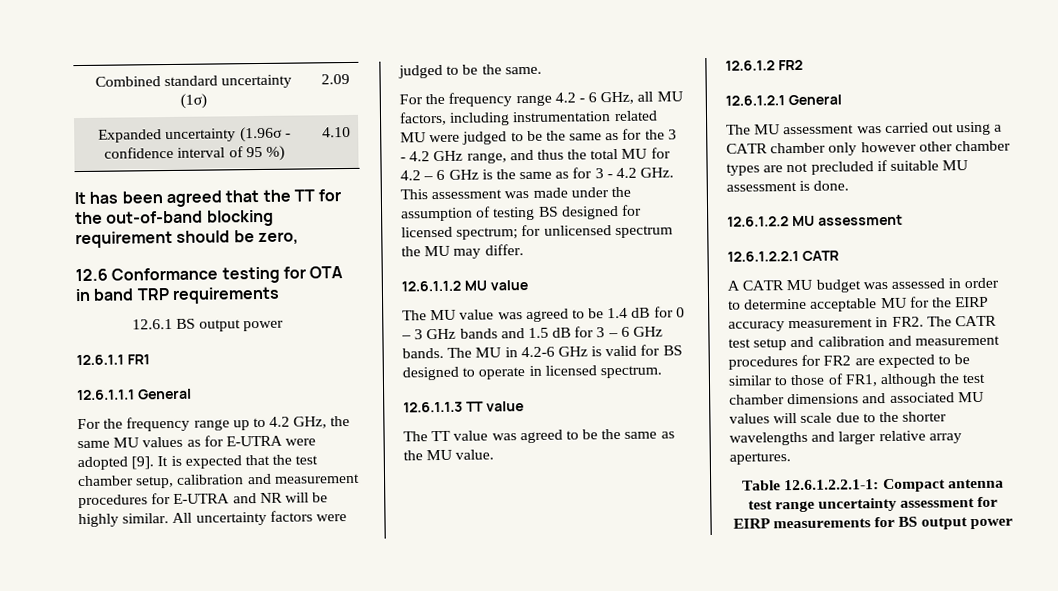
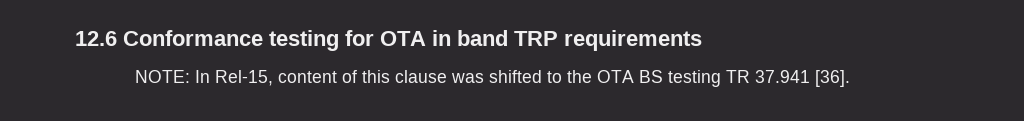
[94,74,293,89] [180,93,207,109] [321,73,350,85] [98,126,291,143] [104,145,285,161] [322,126,351,138] [74,189,342,208] [75,209,274,227] [75,230,299,249] Combined standard uncertainty (1σ) | 2.09 // Expanded uncertainty (1.96σ - confidence interval of 95 %) | 4.10 // It has been agreed that the TT for the out-of-band blocking requirement should be zero, // -> (75, 38) none
[131,318,285,332] [76,354,150,366] [77,388,192,401] [77,416,351,432] [77,435,317,449] [77,454,319,471] [77,473,360,489] [78,492,329,509] [78,510,347,528] [398,64,542,79] [399,91,683,107] [399,110,658,126] [400,128,677,145] [400,147,671,164] [400,167,675,181] [400,186,631,200] [401,204,642,222] [401,224,673,240] [401,244,524,259] [401,280,528,292] [402,306,685,323] [401,326,664,340] [402,344,683,359] [402,365,662,381] [403,401,524,413] [403,428,675,444] [403,449,495,461] [725,59,803,71] [725,94,842,106] [726,121,1003,136] [726,140,1011,156] [726,159,969,176] [726,180,850,192] [727,214,903,227] [727,250,839,262] [727,277,1000,293] [728,296,990,312] [728,315,997,332] [728,335,1000,351] [728,354,971,370] [728,373,987,388] [729,391,984,405] [729,411,948,424] [729,430,962,446] [729,452,791,465] [742,478,1004,493] [747,496,999,513] [732,516,1014,530] 12.6.1 BS output power // 12.6.1.1 FR1 // 12.6.1.1.1 General // For the frequency range up to 4.2 GHz, the same MU values as for E-UTRA were adopted [9]. It is expected that the test chamber setup, calibration and measurement procedures for E-UTRA and NR will be highly similar. All uncertainty factors were judged to be the same. // For the frequency range 4.2 - 6 GHz, all MU factors, including instrumentation related MU were judged to be the same as for the 3 - 4.2 GHz range, and thus the total MU for 4.2 – 6 GHz is the same as for 3 - 4.2 GHz. This assessment was made under the assumption of testing BS designed for licensed spectrum; for unlicensed spectrum the MU may differ. // 12.6.1.1.2 MU value // The MU value was agreed to be 1.4 dB for 0 – 3 GHz bands and 1.5 dB for 3 – 6 GHz bands. The MU in 4.2-6 GHz is valid for BS designed to operate in licensed spectrum. // 12.6.1.1.3 TT value // The TT value was agreed to be the same as the MU value. // 12.6.1.2 FR2 // 12.6.1.2.1 General // The MU assessment was carried out using a CATR chamber only however other chamber types are not precluded if suitable MU assessment is done. // 12.6.1.2.2 MU assessment // 12.6.1.2.2.1 CATR // A CATR MU budget was assessed in order to determine acceptable MU for the EIRP accuracy measurement in FR2. The CATR test setup and calibration and measurement procedures for FR2 are expected to be similar to those of FR1, although the test chamber dimensions and associated MU values will scale due to the shorter wavelengths and larger relative array apertures. // Table 12.6.1.2.2.1-1: Compact antenna test range uncertainty assessment for EIRP measurements for BS output power -> [134,70,850,87] NOTE: In Rel-15, content of this clause was shifted to the OTA BS testing TR 37.941 [36].

